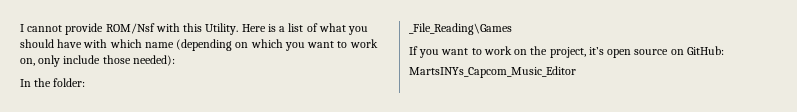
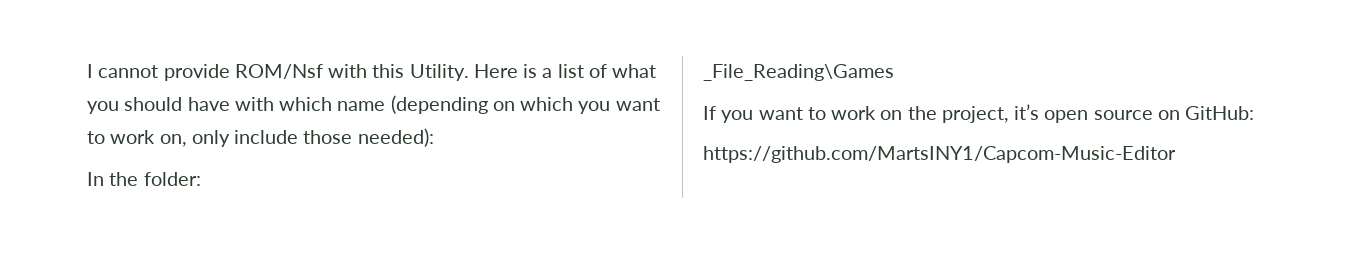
[409,66,576,78] MartsINYs_Capcom_Music_Editor -> [703,146,1176,163] https://github.com/MartsINY1/Capcom-Music-Editor

